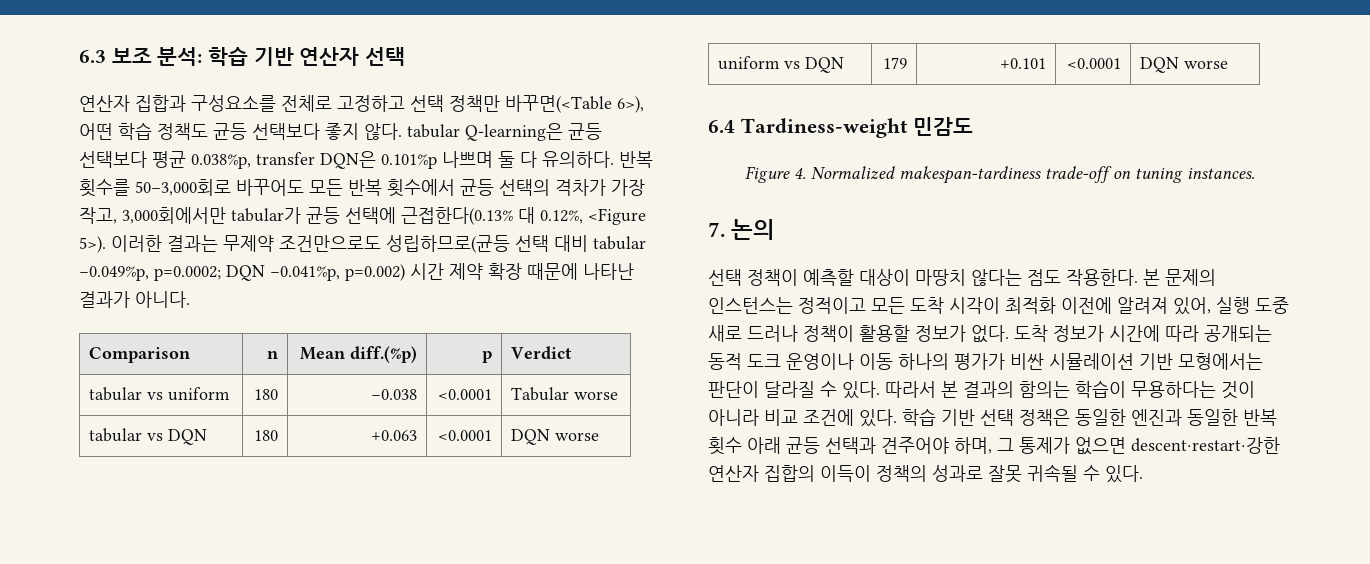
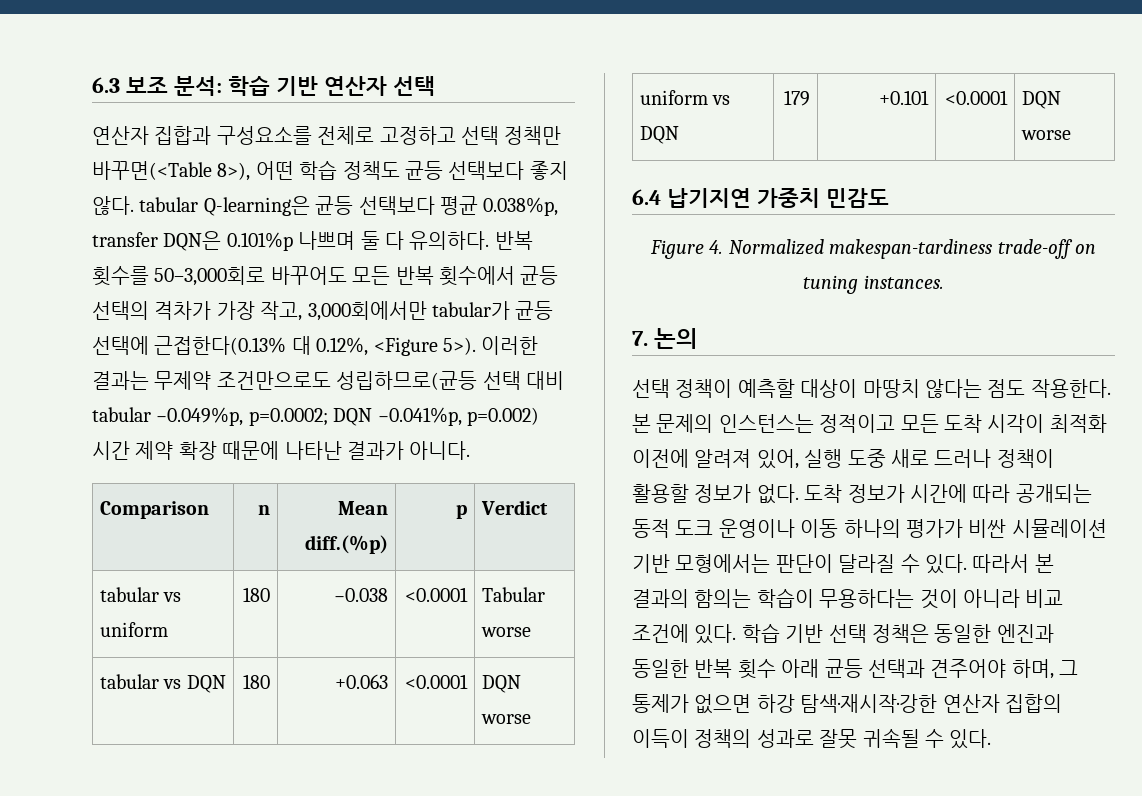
[617,96,644,113] 6>), -> [217,162,251,181] 8>),
[740,118,908,138] Tardiness-weight -> [666,188,820,208] 납기지연 가중치
[1131,437,1280,454] descent·restart·강한 -> [756,694,938,713] 하강 탐색·재시작·강한

